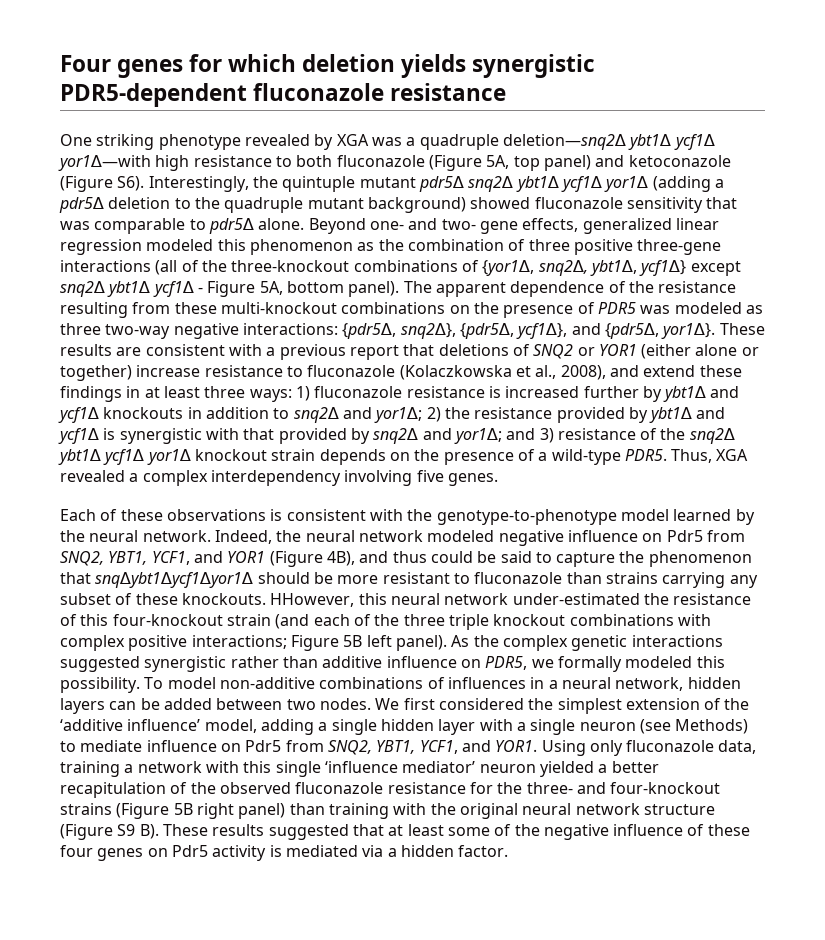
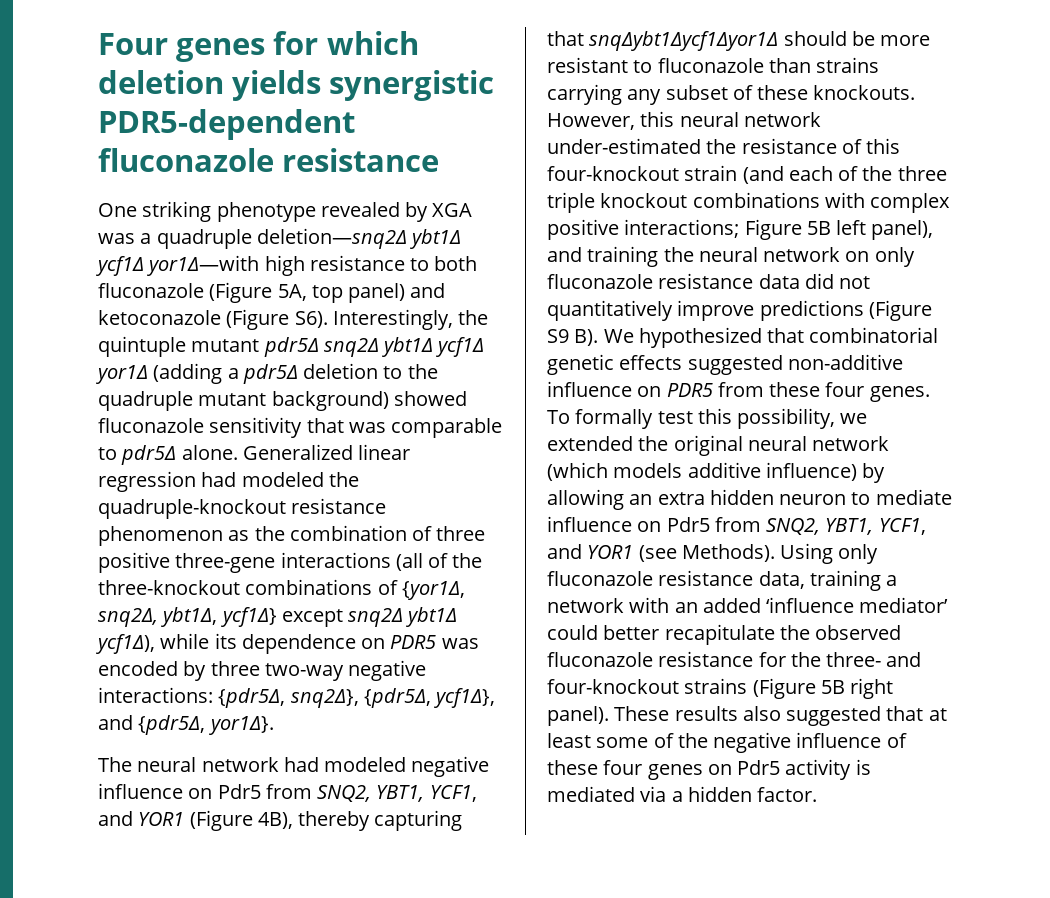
[308,218,719,234] [60,239,246,255] Beyond one- and two- gene effects, generalized linear regression modeled this -> [242,444,411,460] [98,471,359,492] [98,498,387,519] Generalized linear regression had modeled the quadruple-knockout resistance
[152,281,737,297] [60,302,763,318] ycf1∆ - Figure 5A, bottom panel). The apparent dependence of the resistance resulting from these multi-knockout combinations on the presence of PDR5 was modeled as -> [96,633,479,654] [98,661,207,681] ycf1∆), while its dependence on PDR5 was encoded by
[719,323,765,335] [60,344,759,360] [60,365,742,381] [60,386,740,402] [58,407,726,423] [58,428,735,444] [58,449,749,465] [60,470,498,486] [60,509,755,525] [60,530,423,544] These results are consistent with a previous report that deletions of SNQ2 or YOR1 (either alone or together) increase resistance to fluconazole (Kolaczkowska et al., 2008), and extend these findings in at least three ways: 1) fluconazole resistance is increased further by ybt1∆ and ycf1∆ knockouts in addition to snq2∆ and yor1∆; 2) the resistance provided by ybt1∆ and ycf1∆ is synergistic with that provided by snq2∆ and yor1∆; and 3) resistance of the snq2∆ ybt1∆ ycf1∆ yor1∆ knockout strain depends on the presence of a wild-type PDR5. Thus, XGA revealed a complex interdependency involving five genes. // Each of these observations is consistent with the genotype-to-phenotype model learned by the neural network. Indeed, the neural network -> [98,757,319,772] // The neural network had
[359,551,752,567] and thus could be said to capture the phenomenon -> [298,810,463,831] thereby capturing
[270,593,355,607] HHowever, -> [547,113,635,130] However,
[395,635,723,651] [60,656,725,672] [60,677,741,693] [60,698,750,714] [60,719,749,735] panel). As the complex genetic interactions suggested synergistic rather than additive influence on PDR5, we formally modeled this possibility. To model non-additive combinations of influences in a neural network, hidden layers can be added between two nodes. We first considered the simplest extension of the ‘additive influence’ model, adding a single hidden layer with a single neuron (see Methods) -> [871,220,934,240] [547,246,915,267] [547,273,871,289] [547,300,932,321] [547,327,939,348] [547,354,903,375] [547,381,930,402] [547,408,868,429] [547,435,890,456] [547,462,886,483] [547,489,847,510] panel), and training the neural network on only fluconazole resistance data did not quantitatively improve predictions (Figure S9 B). We hypothesized that combinatorial genetic effects suggested non-additive influence on PDR5 from these four genes. To formally test this possibility, we extended the original neural network (which models additive influence) by allowing an extra hidden neuron
[495,740,538,752] YOR1. -> [587,544,775,562] YOR1 (see Methods).
(715, 746) none -> [658,570,754,586] resistance
[243,761,659,777] [60,782,188,798] this single ‘influence mediator’ neuron yielded a better recapitulation of -> [674,597,949,613] [547,624,775,645] an added ‘influence mediator’ could better recapitulate
[238,803,715,819] [60,824,265,840] panel) than training with the original neural network structure (Figure S9 B). These results -> [547,706,781,726] panel). These results also

